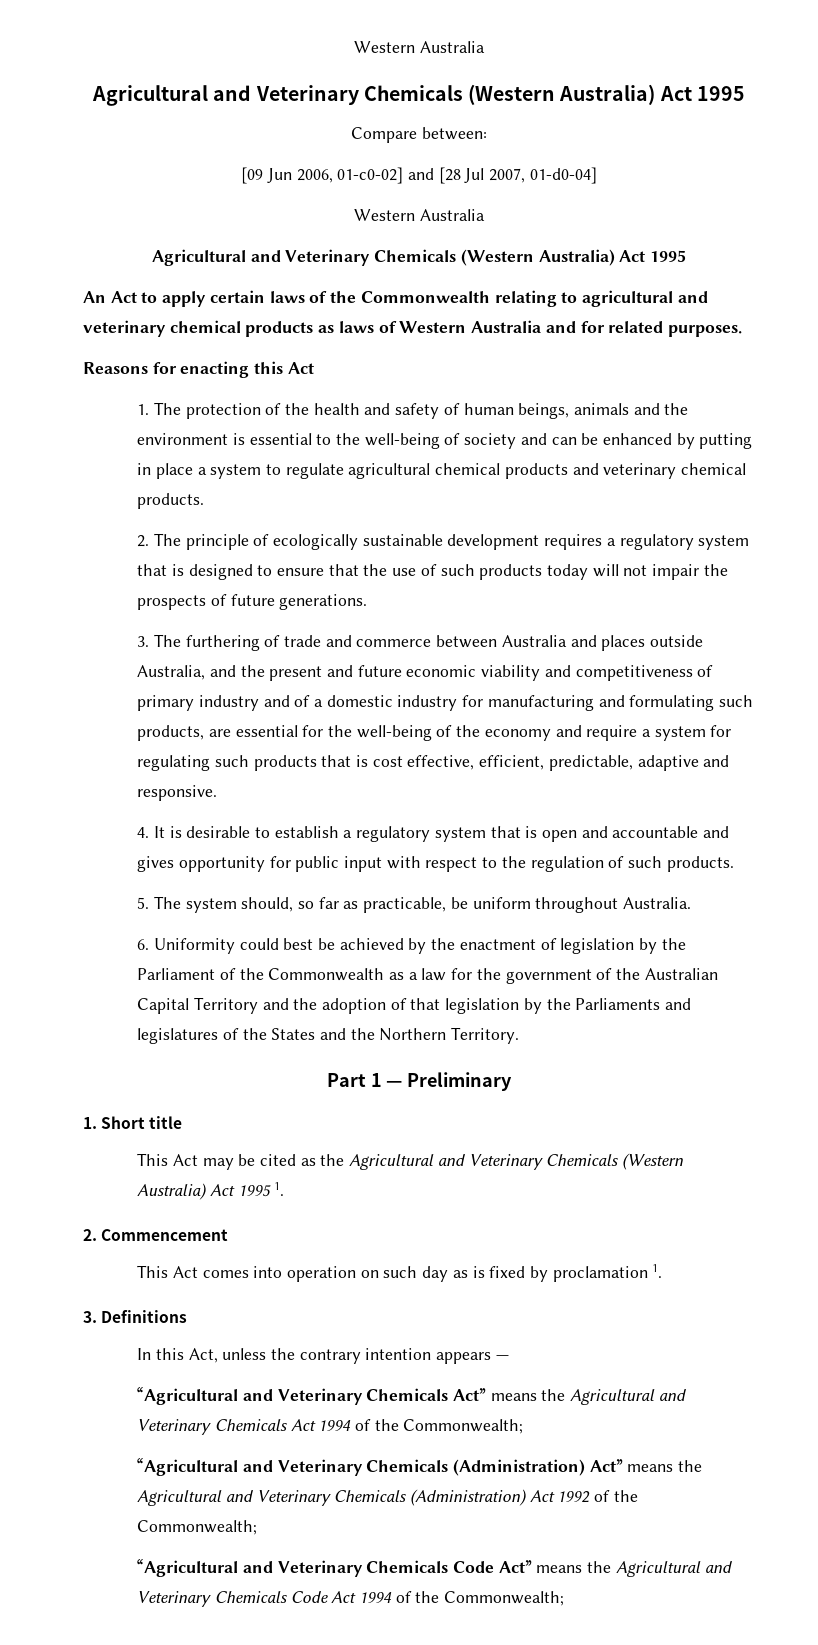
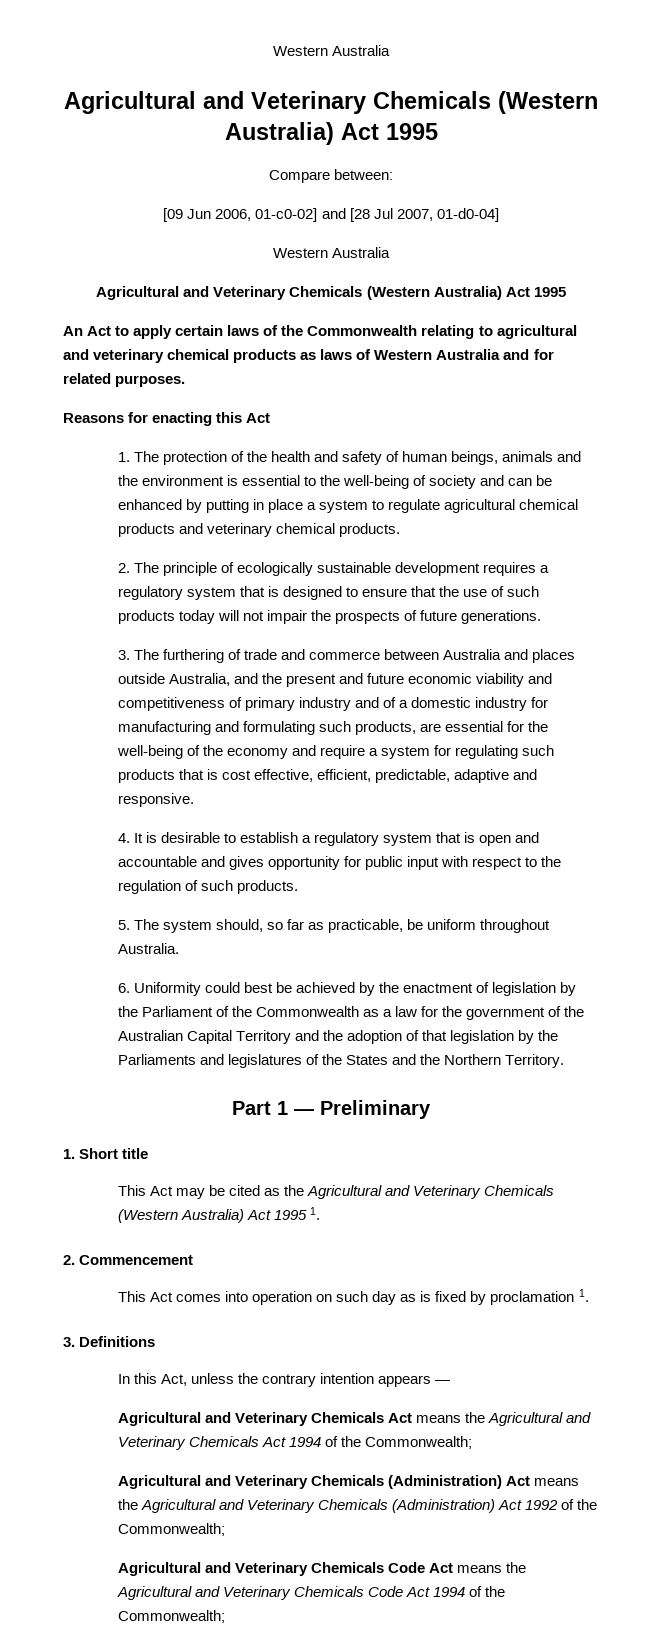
[137,1387,486,1405] “Agricultural and Veterinary Chemicals Act” -> [117,1412,413,1426] Agricultural and Veterinary Chemicals Act
[137,1458,623,1476] “Agricultural and Veterinary Chemicals (Administration) Act” -> [117,1475,531,1489] Agricultural and Veterinary Chemicals (Administration) Act
[137,1559,532,1577] “Agricultural and Veterinary Chemicals Code Act” -> [117,1562,454,1576] Agricultural and Veterinary Chemicals Code Act

